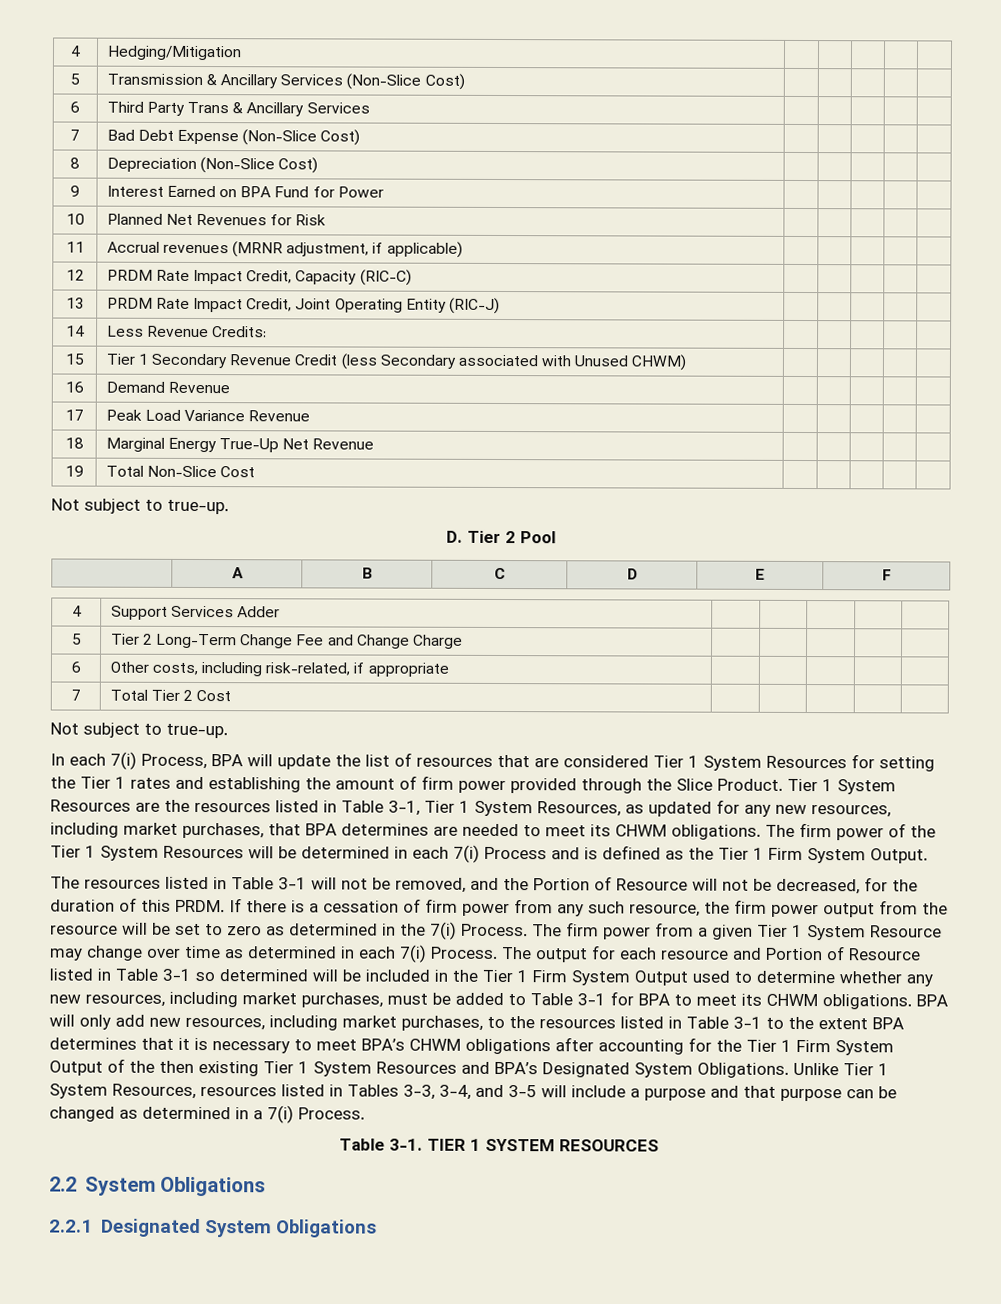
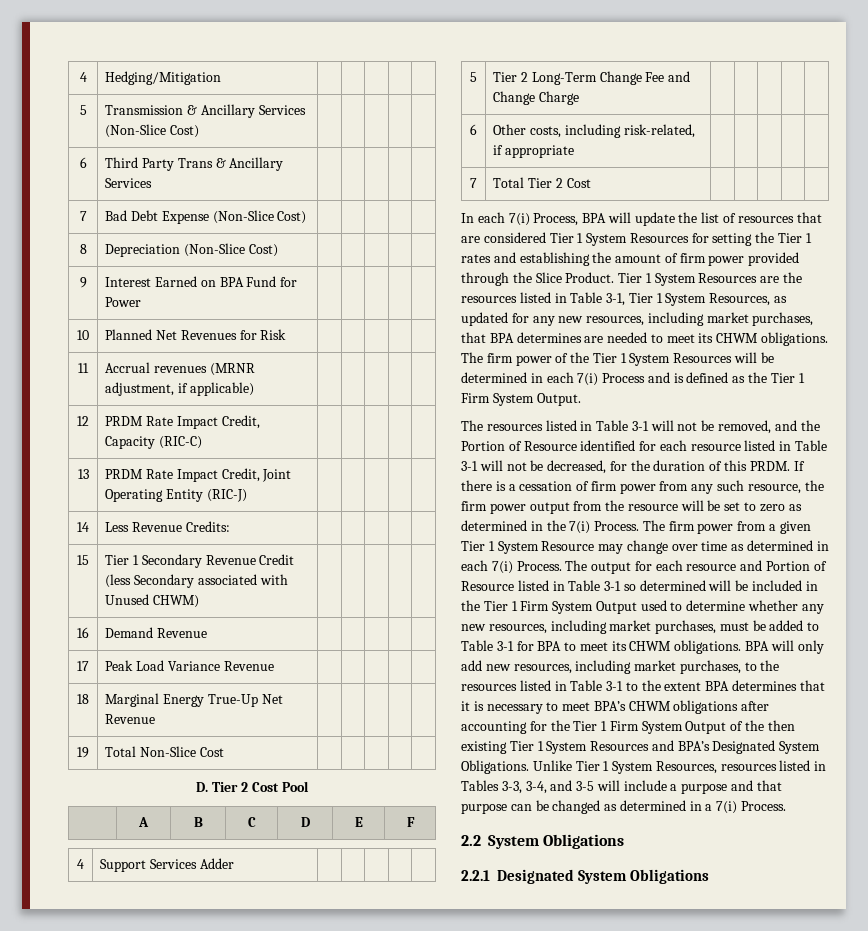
[51,498,229,515] // Not subject to true-up. -> (224, 752) none
(516, 537) none -> [251,782,279,792] Cost
[50,722,228,739] // Not subject to true-up. -> (591, 183) none
(688, 884) none -> [580,440,828,451] [461,461,478,471] identified for each resource listed in Table 3-1
[339,1138,659,1152] // Table 3-1. TIER 1 SYSTEM RESOURCES -> (787, 806) none

